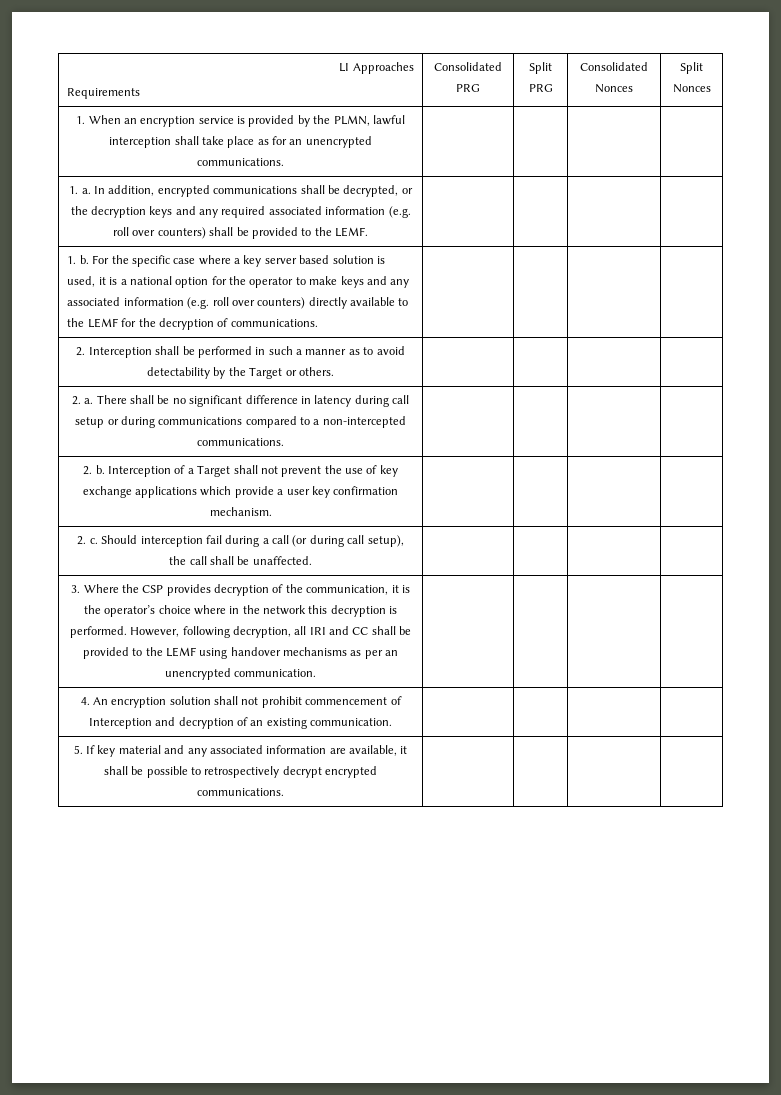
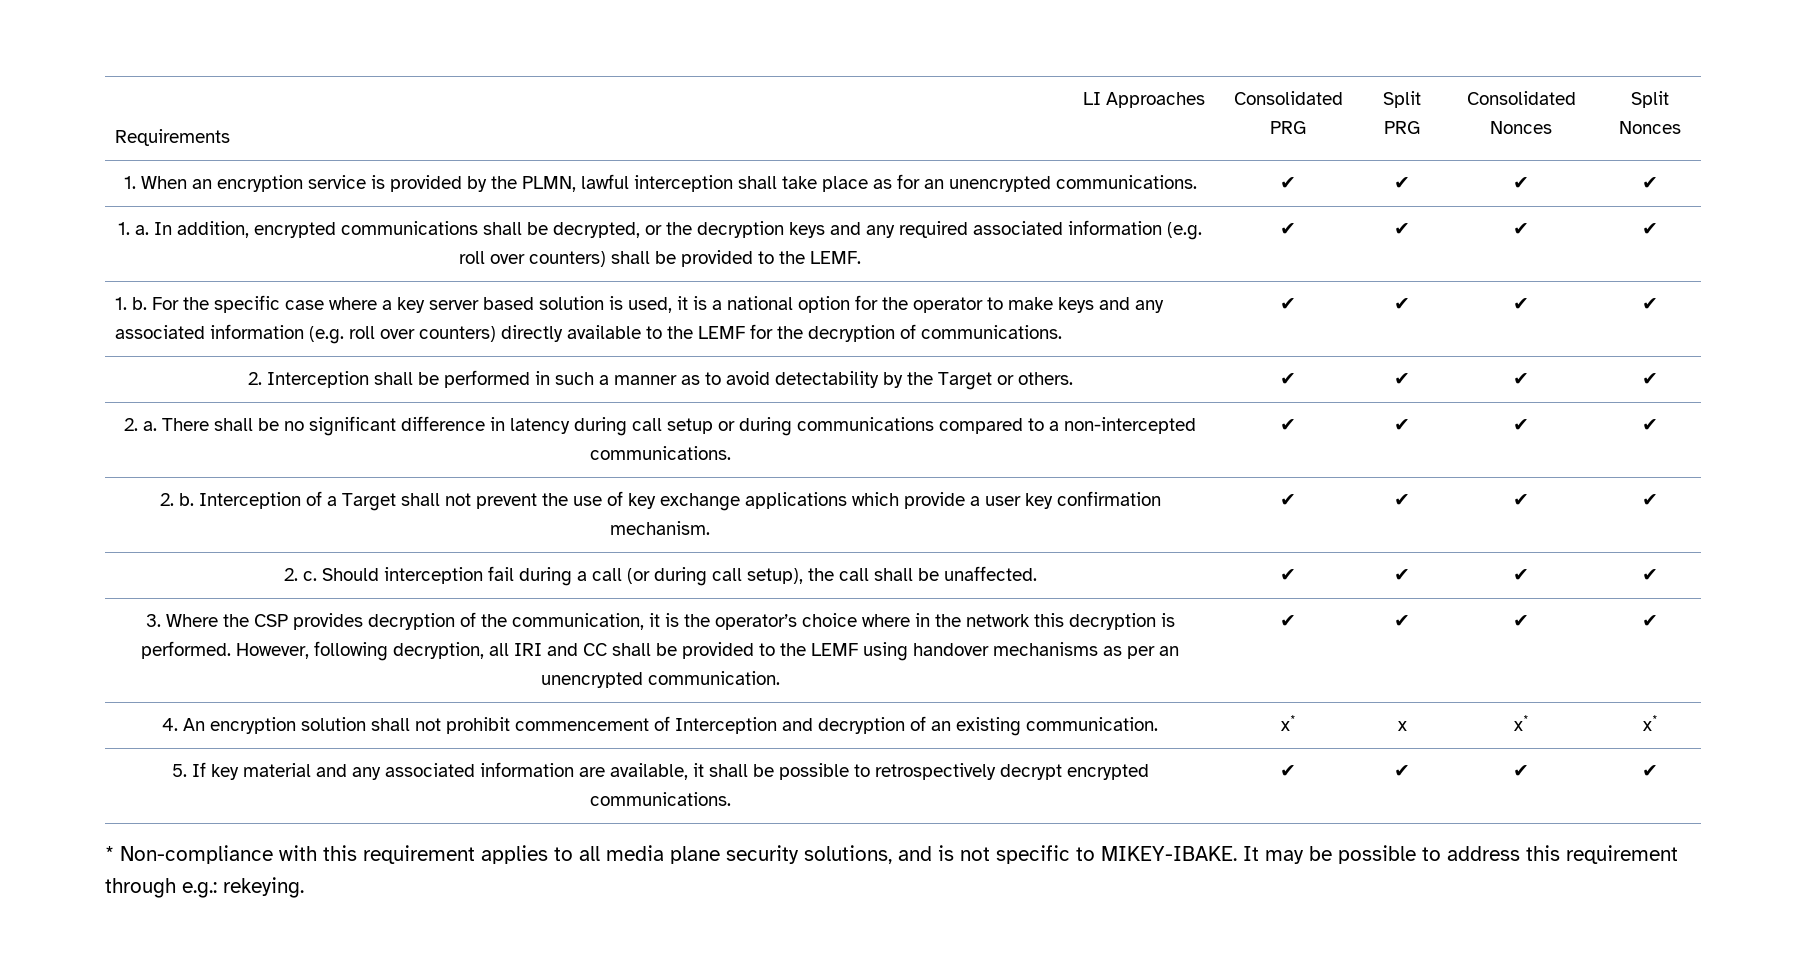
(284, 162) | | | -> [1280,177,1296,189] [1394,177,1410,189] [1513,177,1529,189] [1642,177,1658,189] ✔ | ✔ | ✔ | ✔
(369, 232) | | | -> [1280,223,1296,235] [1394,223,1410,235] [1513,223,1529,235] [1642,223,1658,235] ✔ | ✔ | ✔ | ✔
(318, 323) | | | -> [1280,298,1296,310] [1394,298,1410,310] [1513,298,1529,310] [1642,298,1658,310] ✔ | ✔ | ✔ | ✔
(334, 371) | | | -> [1280,373,1296,385] [1394,373,1410,385] [1513,373,1529,385] [1642,373,1658,385] ✔ | ✔ | ✔ | ✔
(284, 442) | | | -> [1280,419,1296,431] [1394,419,1410,431] [1513,419,1529,431] [1642,419,1658,431] ✔ | ✔ | ✔ | ✔
(272, 511) | | | -> [1280,494,1296,506] [1394,494,1410,506] [1513,494,1529,506] [1642,494,1658,506] ✔ | ✔ | ✔ | ✔
(312, 560) | | | -> [1280,569,1296,581] [1394,569,1410,581] [1513,569,1529,581] [1642,569,1658,581] ✔ | ✔ | ✔ | ✔
(317, 673) | | | -> [1280,615,1296,627] [1394,615,1410,627] [1513,615,1529,627] [1642,615,1658,627] ✔ | ✔ | ✔ | ✔
(393, 722) | | | -> [1280,715,1296,731] [1397,721,1407,731] [1513,715,1529,731] [1642,715,1658,731] x* | x | x* | x*
(284, 792) | | | -> [1280,765,1296,777] [1394,765,1410,777] [1513,765,1529,777] [1642,765,1658,777] [105,845,1678,864] [105,877,304,898] ✔ | ✔ | ✔ | ✔ // * Non-compliance with this requirement applies to all media plane security solutions, and is not specific to MIKEY-IBAKE. It may be possible to address this requirement through e.g.: rekeying.

